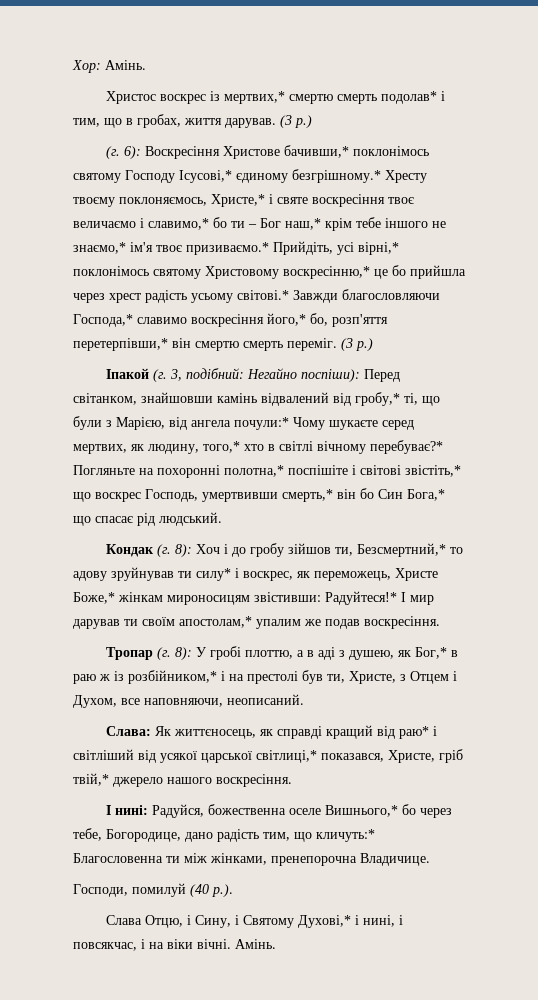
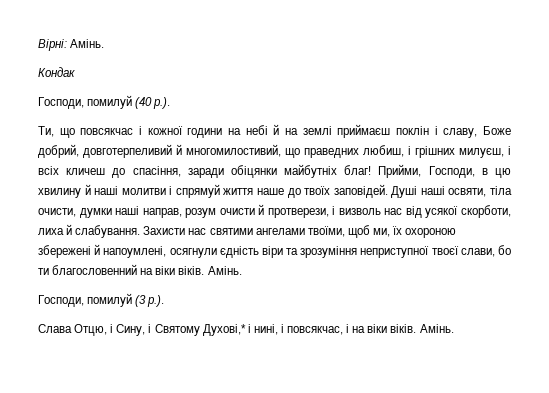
[72,60,146,73] [106,91,446,104] [73,114,312,128] [106,145,430,159] [73,169,427,183] [73,194,414,207] [73,217,446,231] [73,241,399,255] [73,265,466,279] [73,289,440,303] [73,313,388,327] [73,338,373,351] [106,368,401,382] [73,392,440,406] [73,416,414,430] [73,440,443,454] [73,465,461,478] [73,488,445,502] [73,512,222,526] [106,543,464,557] [73,567,438,581] [73,591,434,605] [73,616,440,629] [106,646,459,660] [73,670,457,684] [73,694,304,708] [106,725,438,739] [73,749,463,763] [73,773,292,787] [106,804,453,818] [73,828,375,842] [73,853,430,866] [73,883,209,897] Хор: Амінь. // Христос воскрес із мертвих,* смертю смерть подолав* і тим, що в гробах, життя дарував. (3 р.) // (г. 6): Воскресіння Христове бачивши,* поклонімось святому Господу Ісусові,* єдиному безгрішному.* Хресту твоєму поклоняємось, Христе,* і святе воскресіння твоє величаємо і славимо,* бо ти – Бог наш,* крім тебе іншого не знаємо,* ім'я твоє призиваємо.* Прийдіть, усі вірні,* поклонімось святому Христовому воскресінню,* це бо прийшла через хрест радість усьому світові.* Завжди благословляючи Господа,* славимо воскресіння його,* бо, розп'яття перетерпівши,* він смертю смерть переміг. (3 р.) // Іпакой (г. 3, подібний: Негайно поспіши): Перед світанком, знайшовши камінь відвалений від гробу,* ті, що були з Марією, від ангела почули:* Чому шукаєте серед мертвих, як людину, того,* хто в світлі вічному перебуває?* Погляньте на похоронні полотна,* поспішіте і світові звістіть,* що воскрес Господь, умертвивши смерть,* він бо Син Бога,* що спасає рід людський. // Кондак (г. 8): Хоч і до гробу зійшов ти, Безсмертний,* то адову зруйнував ти силу* і воскрес, як переможець, Христе Боже,* жінкам мироносицям звістивши: Радуйтеся!* І мир дарував ти своїм апостолам,* упалим же подав воскресіння. // Тропар (г. 8): У гробі плоттю, а в аді з душею, як Бог,* в раю ж із розбійником,* і на престолі був ти, Христе, з Отцем і Духом, все наповняючи, неописаний. // Слава: Як життєносець, як справді кращий від раю* і світліший від усякої царської світлиці,* показався, Христе, гріб твій,* джерело нашого воскресіння. // І нині: Радуйся, божественна оселе Вишнього,* бо через тебе, Богородице, дано радість тим, що кличуть:* Благословенна ти між жінками, пренепорочна Владичице. // Господи, помилуй (40 -> [38,39,105,51] [38,67,75,77] [38,95,171,109] [38,124,512,138] [38,144,511,158] [38,164,512,178] [38,184,512,198] [38,204,512,218] [38,224,457,238] [38,244,512,258] [38,264,242,275] [38,293,147,307] Вірні: Амінь. // Кондак // Господи, помилуй (40 р.). // Ти, що повсякчас і кожної години на небі й на землі приймаєш поклін і славу, Боже добрий, довготерпеливий й многомилостивий, що праведних любиш, і грішних милуєш, і всіх кличеш до спасіння, заради обіцянки майбутніх благ! Прийми, Господи, в цю хвилину й наші молитви і спрямуй життя наше до твоїх заповідей. Душі наші освяти, тіла очисти, думки наші направ, розум очисти й протверези, і визволь нас від усякої скорботи, лиха й слабування. Захисти нас святими ангелами твоїми, щоб ми, їх охороною збережені й напоумлені, осягнули єдність віри та зрозуміння неприступної твоєї слави, бо ти благословенний на віки віків. Амінь. // Господи, помилуй (3
[197,939,231,949] вічні. -> [390,324,417,333] віків.

